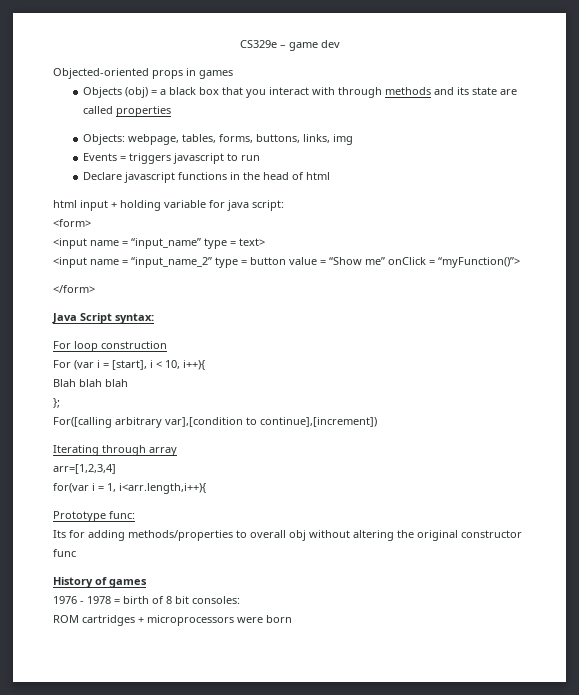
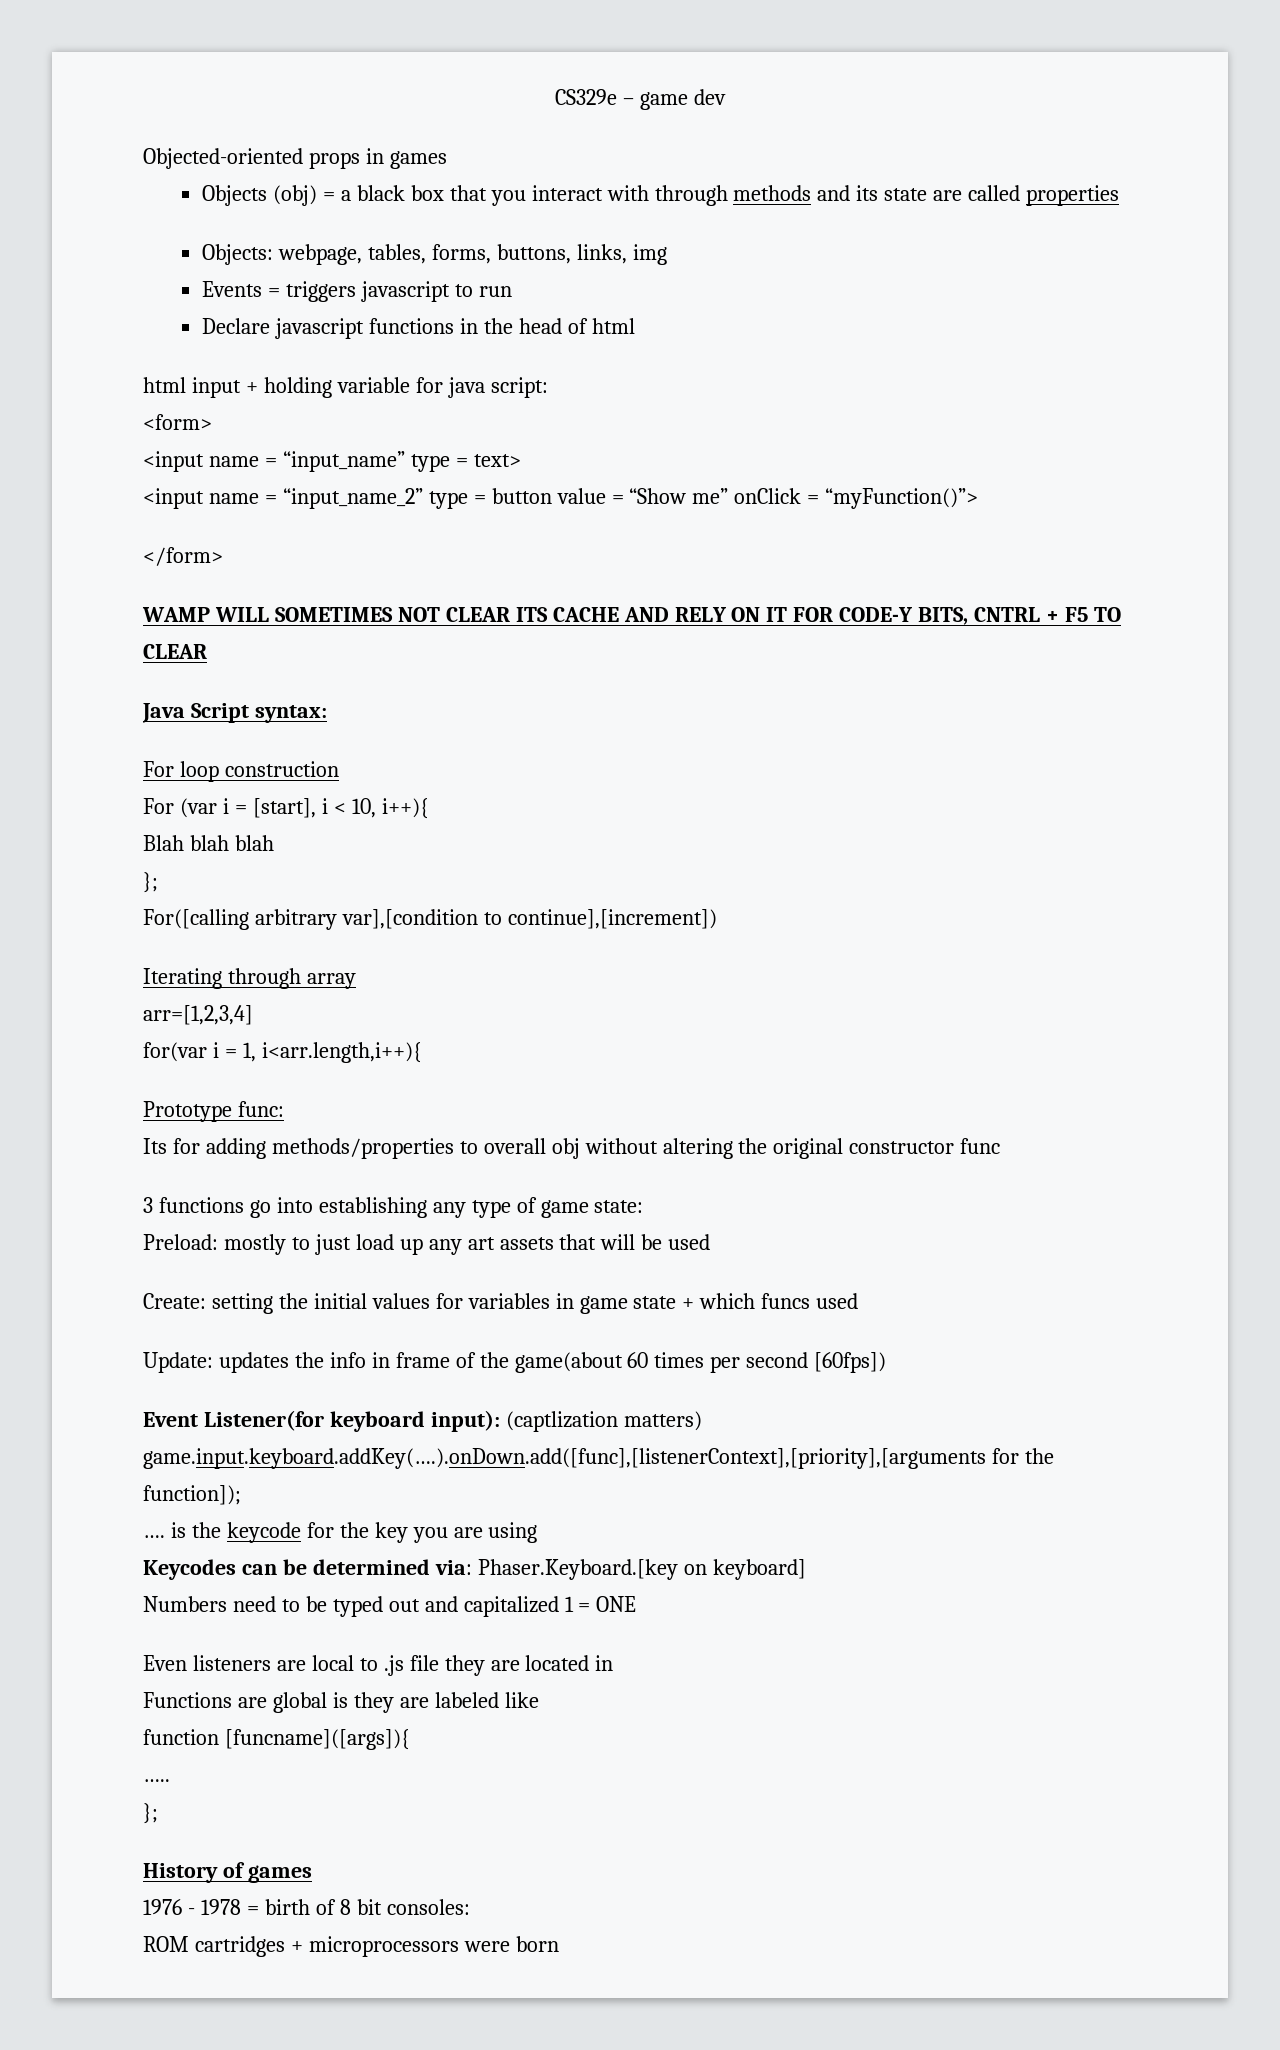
(95, 289) none -> [142,607,1121,625] [143,644,207,659] // WAMP WILL SOMETIMES NOT CLEAR ITS CACHE AND RELY ON IT FOR CODE-Y BITS, CNTRL + F5 TO CLEAR
(76, 553) none -> [143,1197,644,1218] [143,1234,711,1255] [143,1293,859,1314] [143,1352,887,1373] [143,1410,702,1432] [143,1448,1054,1469] [143,1485,241,1505] [143,1522,538,1543] [143,1559,806,1580] [143,1596,637,1617] [143,1655,614,1676] [143,1692,539,1713] [143,1729,410,1750] [143,1779,170,1782] [143,1803,158,1824] // 3 functions go into establishing any type of game state: // Preload: mostly to just load up any art assets that will be used // Create: setting the initial values for variables in game state + which funcs used // Update: updates the info in frame of the game(about 60 times per second [60fps]) // Event Listener(for keyboard input): (captlization matters) game.input.keyboard.addKey(….).onDown.add([func],[listenerContext],[priority],[arguments for the function]); // …. is the keycode for the key you are using // Keycodes can be determined via: Phaser.Keyboard.[key on keyboard] // Numbers need to be typed out and capitalized 1 = ONE // Even listeners are local to .js file they are located in // Functions are global is they are labeled like // function [funcname]([args]){ // ….. // };

